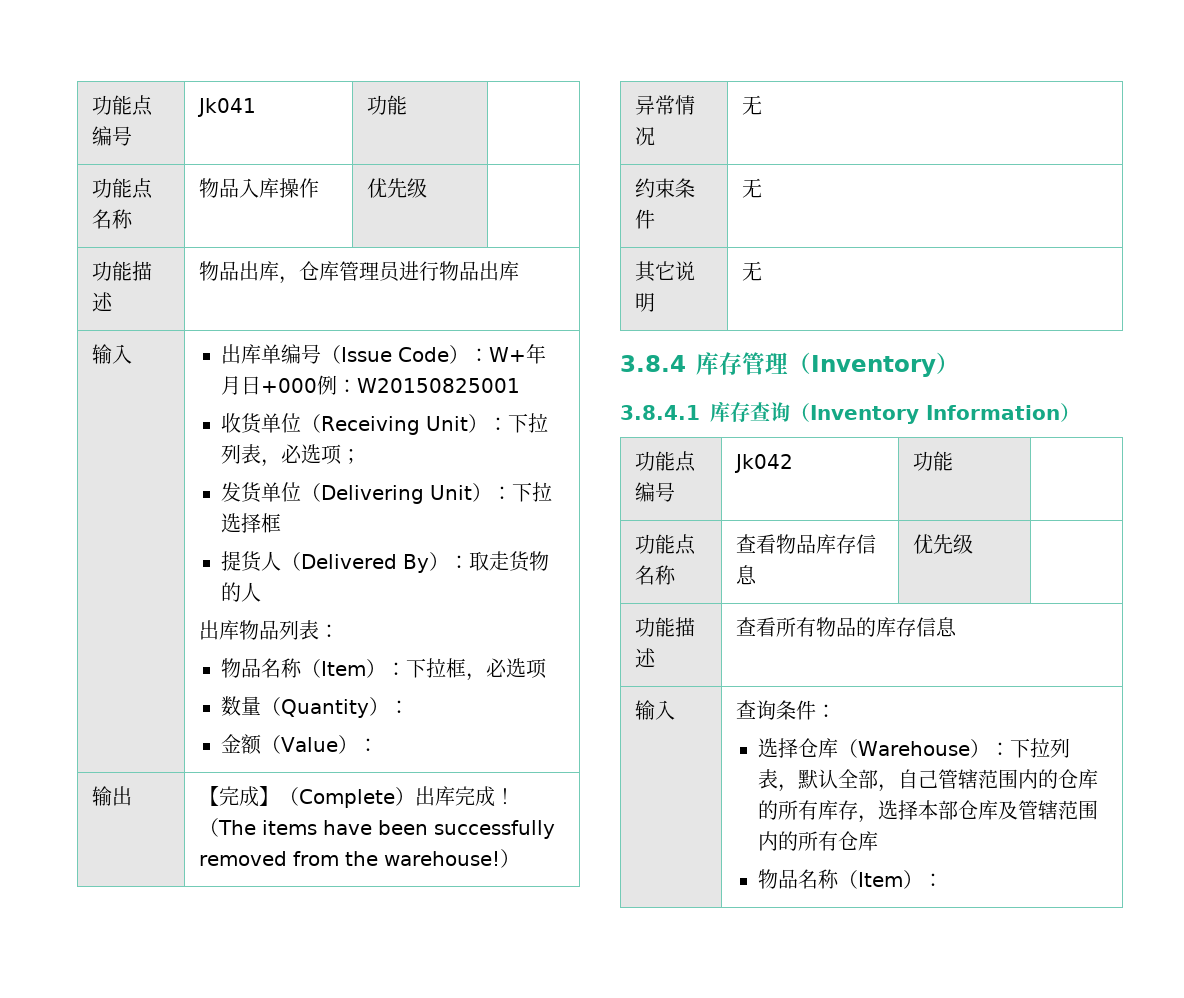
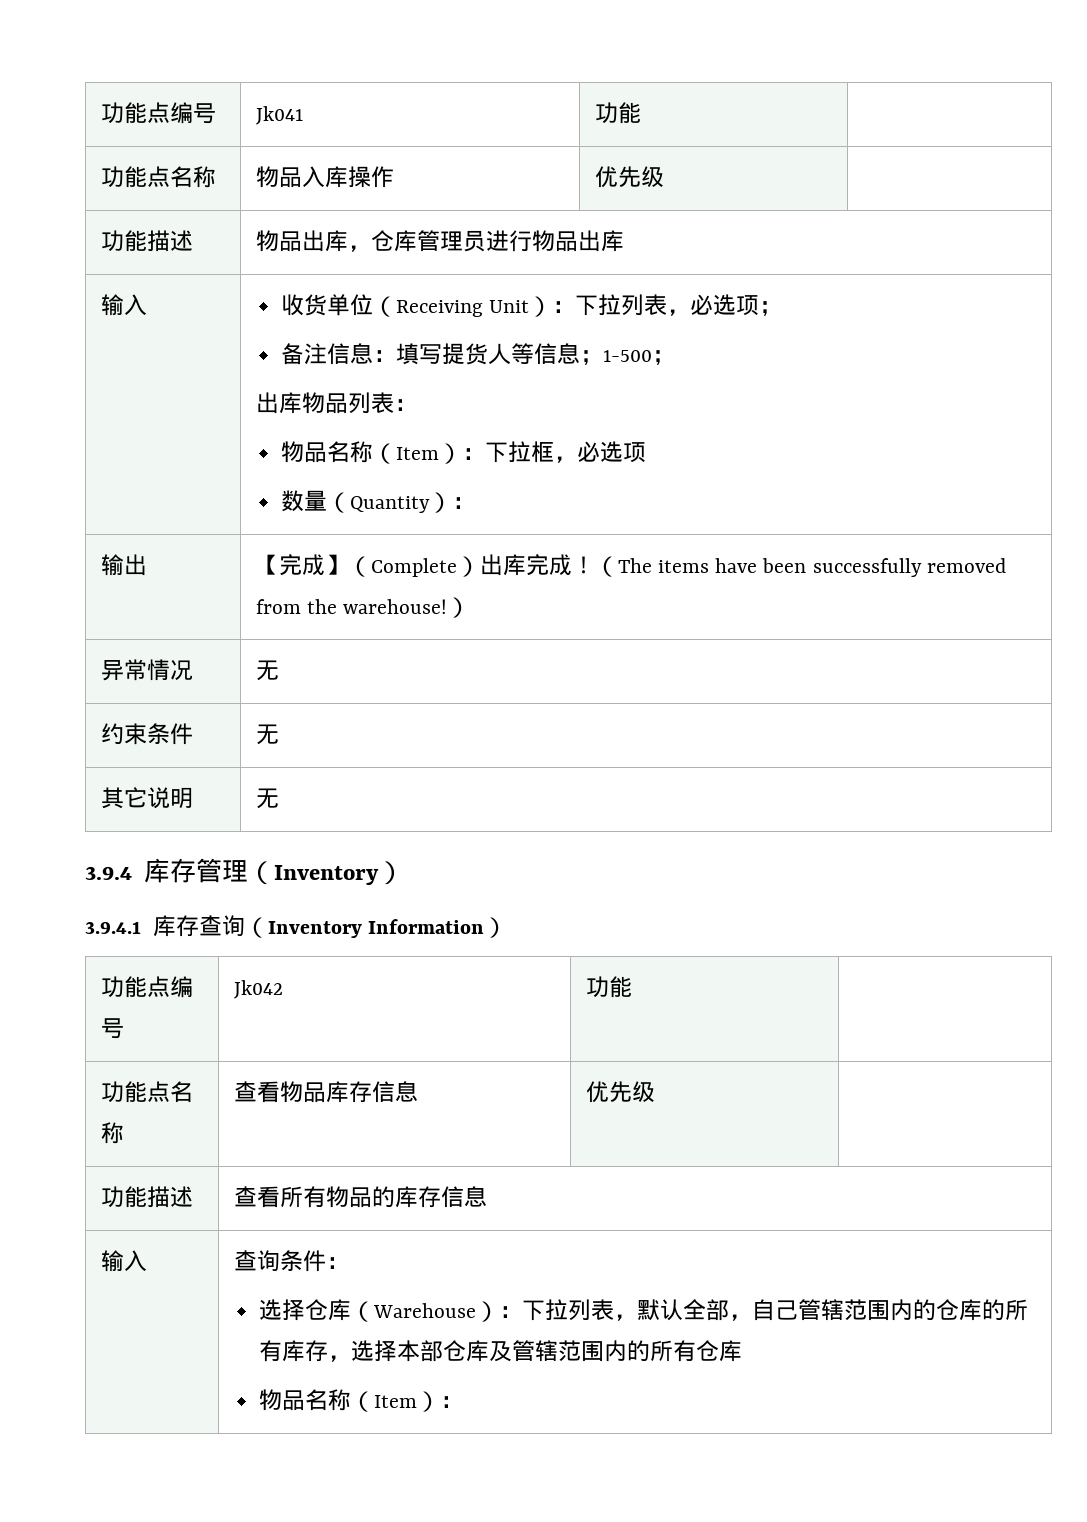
[221,344,547,364] [221,375,521,395] 出库单编号（Issue Code）：W+年月日+000例：W20150825001 // -> (147, 305) none
[221,482,553,504] [221,513,282,533] [221,551,550,573] [221,582,262,602] 发货单位（Delivering Unit）：下拉选择框 // 提货人（Delivered By）：取走货物的人 -> [281,343,676,365] 备注信息：填写提货人等信息；1-500；
[221,734,379,755] // 金额（Value）： -> (476, 503) none
[620,355,686,372] 3.8.4 -> [85,866,132,880] 3.9.4
[620,405,700,420] 3.8.4.1 -> [85,921,141,934] 3.9.4.1

